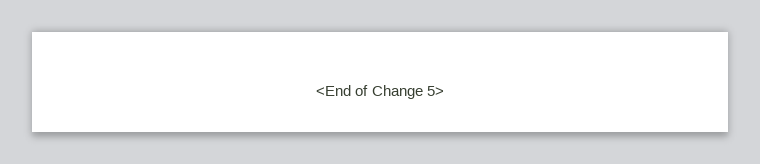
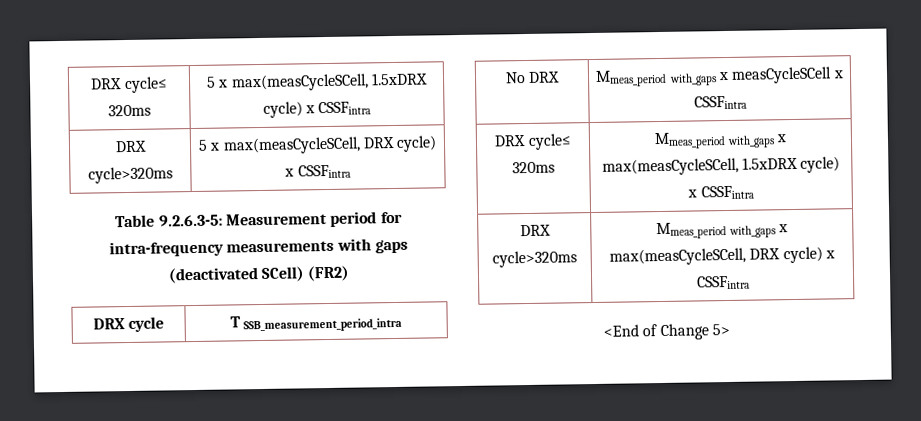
(316, 90) none -> [90,76,168,94] [108,104,151,117] [206,72,428,92] [262,101,372,118] [114,140,147,153] [88,166,173,184] [197,135,438,155] [284,164,351,179] [115,211,403,228] [109,238,408,258] [167,265,351,284] [92,316,165,332] [229,316,403,333] [504,71,561,84] [595,66,844,87] [693,95,747,110] [494,133,572,150] [512,161,555,174] [653,132,788,150] [601,156,841,176] [687,185,754,200] [519,224,551,237] [492,250,577,268] [655,222,789,240] [609,246,835,266] [696,275,750,290] DRX cycle≤ 320ms | 5 x max(measCycleSCell, 1.5xDRX cycle) x CSSFintra // DRX cycle>320ms | 5 x max(measCycleSCell, DRX cycle) x CSSFintra // Table 9.2.6.3-5: Measurement period for intra-frequency measurements with gaps (deactivated SCell) (FR2) // DRX cycle | T SSB_measurement_period_intra // No DRX | Mmeas_period with_gaps x measCycleSCell x CSSFintra // DRX cycle≤ 320ms | Mmeas_period with_gaps x max(measCycleSCell, 1.5xDRX cycle) x CSSFintra // DRX cycle>320ms | Mmeas_period with_gaps x max(measCycleSCell, DRX cycle) x CSSFintra //

